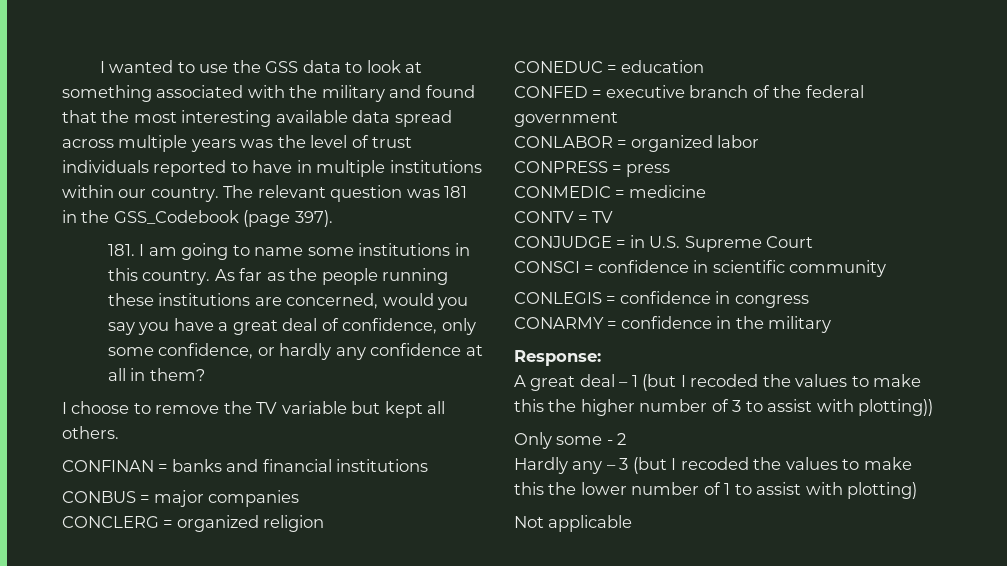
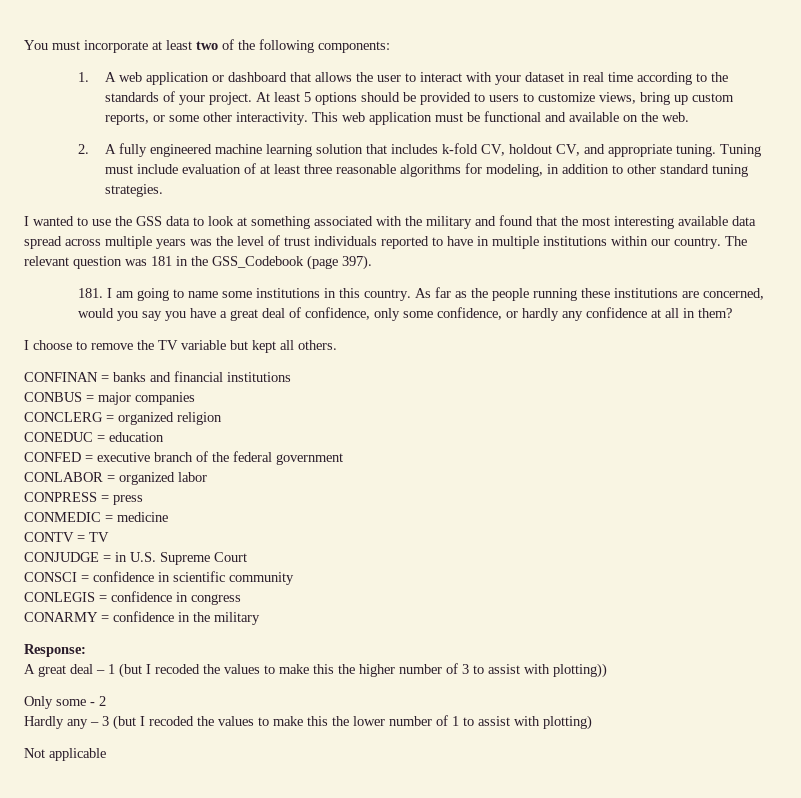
(99, 67) none -> [24,39,390,53] [78,72,729,85] [105,91,735,105] [105,111,690,125] [78,143,762,157] [105,163,749,177] [105,184,164,197] You must incorporate at least two of the following components: // 1. A web application or dashboard that allows the user to interact with your dataset in real time according to the standards of your project. At least 5 options should be provided to users to customize views, bring up custom reports, or some other interactivity. This web application must be functional and available on the web. // 2. A fully engineered machine learning solution that includes k-fold CV, holdout CV, and appropriate tuning. Tuning must include evaluation of at least three reasonable algorithms for modeling, in addition to other standard tuning strategies. //

